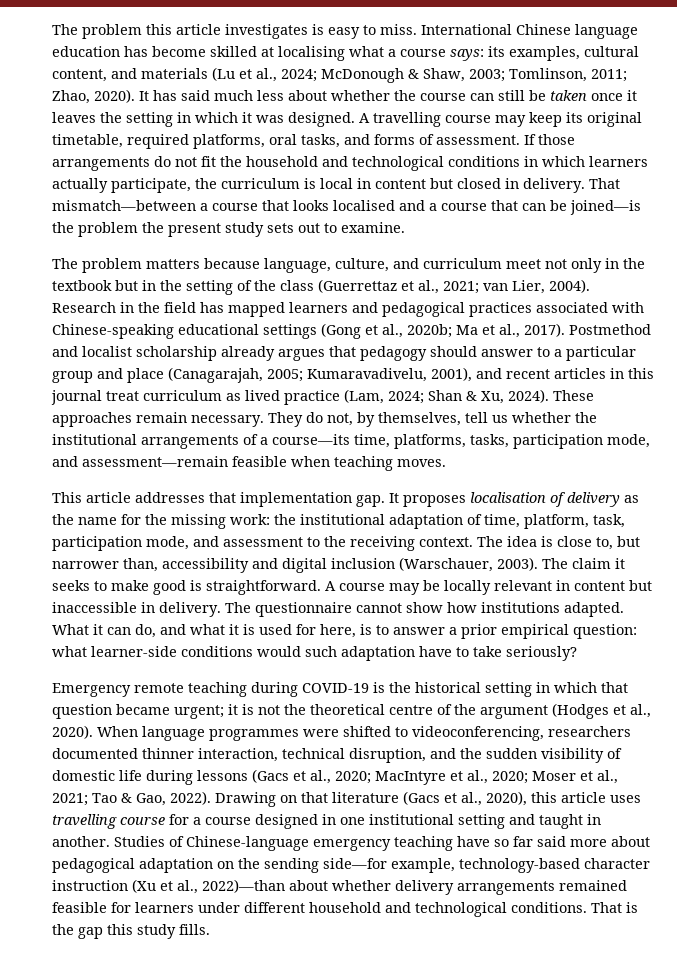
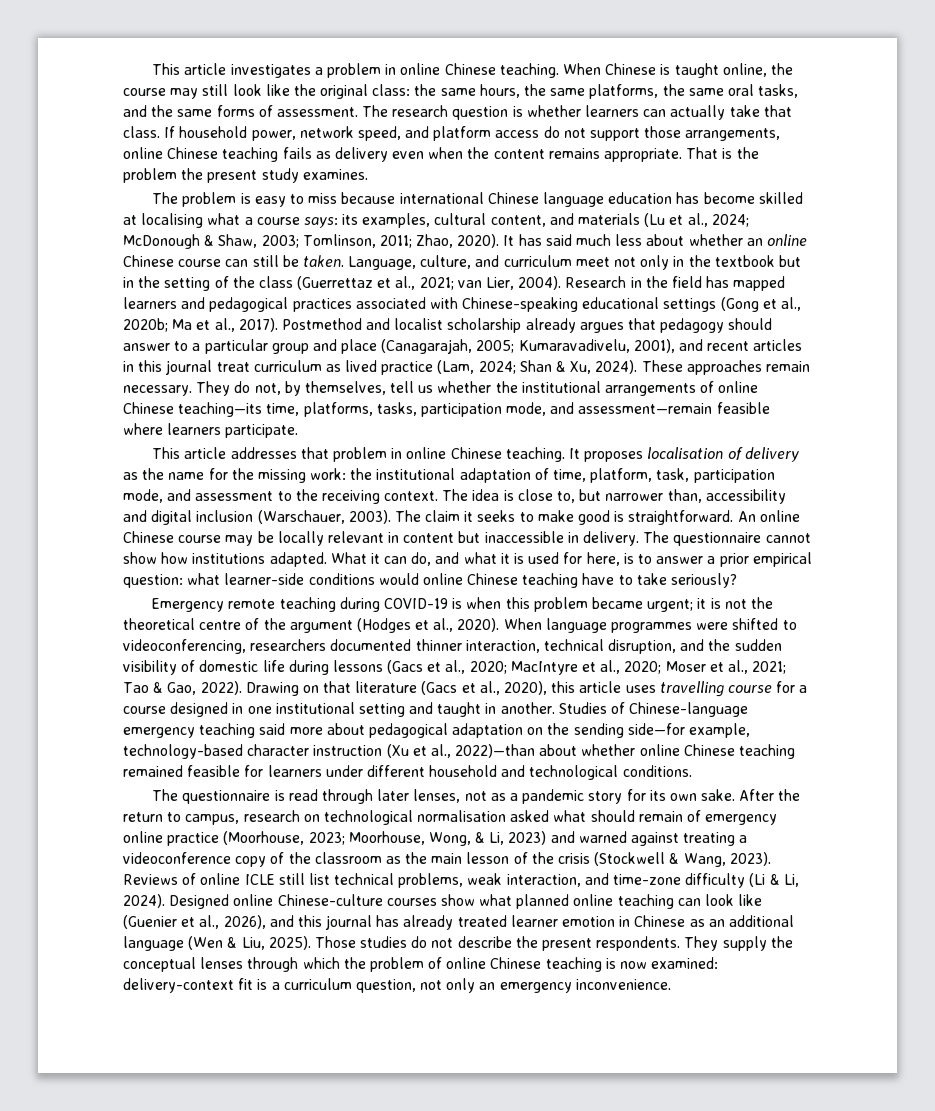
[52,24,512,39] The problem this article investigates is easy to miss. International -> [152,63,793,78] [123,84,799,99] [123,105,792,120] [123,126,781,141] [123,147,759,162] [123,168,368,183] [152,192,484,207] This article investigates a problem in online Chinese teaching. When Chinese is taught online, the course may still look like the original class: the same hours, the same platforms, the same oral tasks, and the same forms of assessment. The research question is whether learners can actually take that class. If household power, network speed, and platform access do not support those arrangements, online Chinese teaching fails as delivery even when the content remains appropriate. That is the problem the present study examines. // The problem is easy to miss because international
[394,90,416,101] the -> [746,234,807,246] [123,255,174,267] an online Chinese
[550,90,637,101] [52,112,642,127] [52,134,575,149] [52,156,648,171] [52,178,620,193] [52,200,641,215] [52,222,405,237] [52,258,331,273] taken once it leaves the setting in which it was designed. A travelling course may keep its original timetable, required platforms, oral tasks, and forms of assessment. If those arrangements do not fit the household and technological conditions in which learners actually participate, the curriculum is local in content but closed in delivery. That mismatch—between a course that looks localised and a course that can be joined—is the problem the present study sets out to examine. // The problem matters because language, -> [302,255,417,270] taken. Language,
[260,434,350,445] a course—its -> [718,381,759,393] [123,402,263,417] online Chinese teaching—its
[291,456,446,471] when teaching moves. -> [123,423,299,438] where learners participate.
[240,492,385,507] implementation gap. -> [333,447,565,462] problem in online Chinese teaching.
[325,581,336,591] A -> [737,510,800,522] [123,531,174,543] An online Chinese
[305,646,415,661] such adaptation -> [422,573,579,588] online Chinese teaching
[389,682,628,697] [52,704,112,719] the historical setting in which that question -> [466,597,588,612] when this problem
[457,836,533,847] have so far -> (256, 730) none
[395,880,555,895] delivery arrangements -> [639,744,796,759] online Chinese teaching
[591,902,638,913] [52,924,210,939] That is the gap this study fills. -> [152,789,801,804] [123,810,778,825] [123,831,748,846] [123,852,771,867] [123,873,799,888] [123,894,763,909] [123,915,794,930] [123,936,793,951] [123,957,719,972] [123,978,671,993] // The questionnaire is read through later lenses, not as a pandemic story for its own sake. After the return to campus, research on technological normalisation asked what should remain of emergency online practice (Moorhouse, 2023; Moorhouse, Wong, & Li, 2023) and warned against treating a videoconference copy of the classroom as the main lesson of the crisis (Stockwell & Wang, 2023). Reviews of online ICLE still list technical problems, weak interaction, and time-zone difficulty (Li & Li, 2024). Designed online Chinese-culture courses show what planned online teaching can look like (Guenier et al., 2026), and this journal has already treated learner emotion in Chinese as an additional language (Wen & Liu, 2025). Those studies do not describe the present respondents. They supply the conceptual lenses through which the problem of online Chinese teaching is now examined: delivery-context fit is a curriculum question, not only an emergency inconvenience.

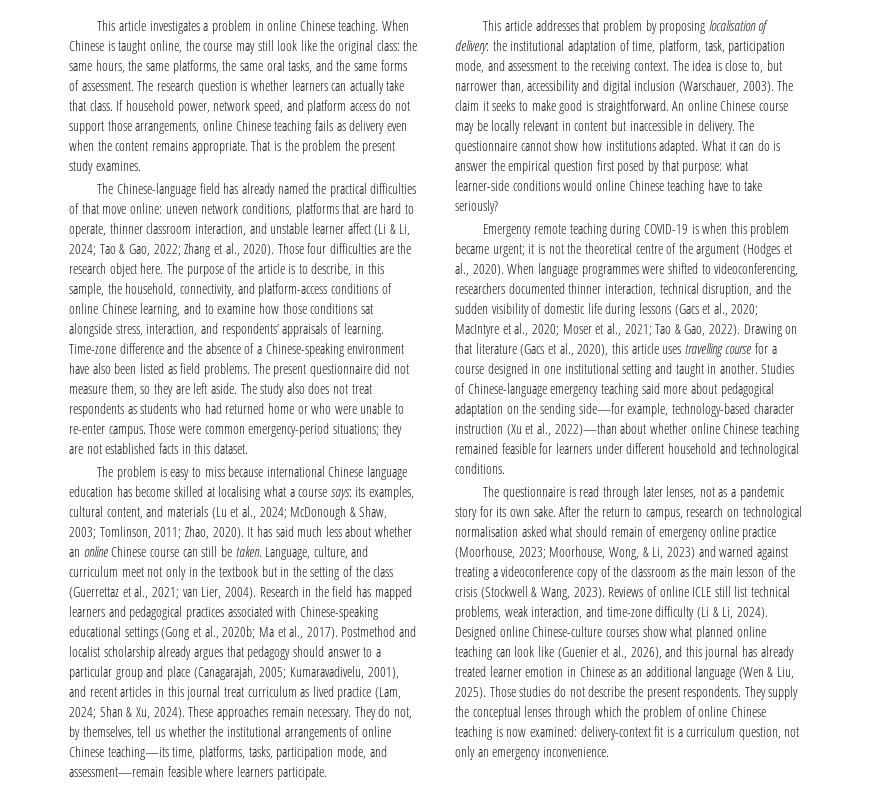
(368, 174) none -> [97,183,417,197] [69,203,415,217] [69,223,411,237] [69,243,412,257] [69,263,384,277] [69,283,392,297] [69,303,373,317] [69,323,384,337] [69,343,405,357] [69,363,410,377] [69,383,372,397] [69,403,405,417] [69,423,402,437] [69,443,248,454] // The Chinese-language field has already named the practical difficulties of that move online: uneven network conditions, platforms that are hard to operate, thinner classroom interaction, and unstable learner affect (Li & Li, 2024; Tao & Gao, 2022; Zhang et al., 2020). Those four difficulties are the research object here. The purpose of the article is to describe, in this sample, the household, connectivity, and platform-access conditions of online Chinese learning, and to examine how those conditions sat alongside stress, interaction, and respondents’ appraisals of learning. Time-zone difference and the absence of a Chinese-speaking environment have also been listed as field problems. The present questionnaire did not measure them, so they are left aside. The study also does not treat respondents as students who had returned home or who were unable to re-enter campus. Those were common emergency-period situations; they are not established facts in this dataset.
[391,447,799,462] [123,468,347,483] in online Chinese teaching. It proposes localisation of delivery as the name for the missing work: -> [645,20,769,34] [455,40,489,54] by proposing localisation of delivery:
[411,552,812,567] [123,574,183,588] do, and what it is used for here, is to answer a prior empirical question: -> [757,140,781,151] [455,160,723,174] do is answer the empirical question first posed by that purpose:

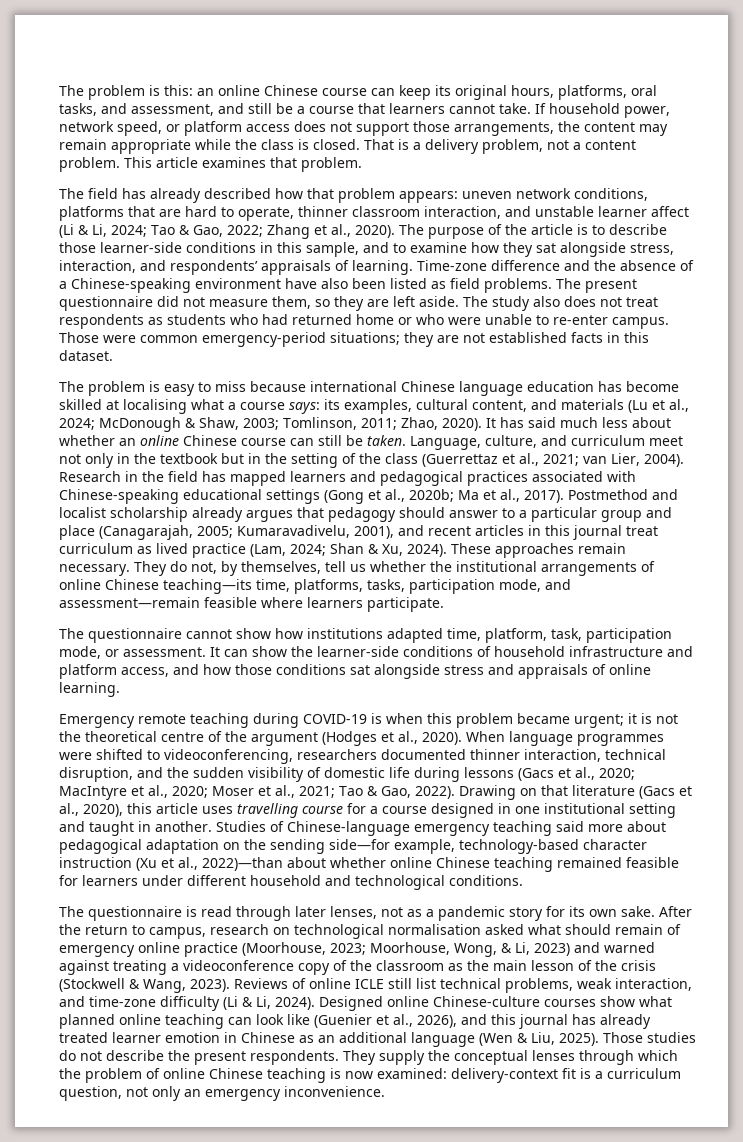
[97,20,410,34] [69,40,418,54] [69,60,407,74] [69,80,405,94] [69,100,113,111] This article investigates a problem in online Chinese teaching. When Chinese is taught online, the course may still look like the original class: the same hours, the same platforms, the same oral tasks, and the same forms of assessment. The research question is whether learners can actually take that class. -> [59,85,657,100] [59,103,531,116] The problem is this: an online Chinese course can keep its original hours, platforms, oral tasks, and assessment, and still be a course that learners cannot take.
[286,100,304,111] and -> [166,124,180,132] or
[379,100,392,111] do -> [294,121,326,132] does
[202,120,407,134] [69,140,396,154] [69,160,141,174] [97,183,196,197] online Chinese teaching fails as delivery even when the content remains appropriate. That is the problem the present study examines. // The Chinese-language -> [558,121,668,136] [59,139,636,154] [59,157,362,172] [59,188,84,199] the content may remain appropriate while the class is closed. That is a delivery problem, not a content problem. This article examines that problem. // The
[277,183,417,197] [69,203,162,214] named the practical difficulties of that move online: -> [204,188,458,203] described how that problem appears:
[277,243,412,254] [69,263,164,277] Those four difficulties are the research object here. -> (395, 231) none
[311,263,384,276] [69,283,392,297] [69,303,181,317] describe, in this sample, the household, connectivity, and platform-access conditions of online Chinese learning, -> [609,224,667,235] [59,242,359,257] describe those learner-side conditions in this sample,
[282,303,358,314] those conditions -> [503,242,533,257] they
[483,20,769,34] [455,40,786,54] [455,60,782,74] [455,80,794,94] [455,100,789,114] [455,120,735,134] This article addresses that problem by proposing localisation of delivery: the institutional adaptation of time, platform, task, participation mode, and assessment to the receiving context. The idea is close to, but narrower than, accessibility and digital inclusion (Warschauer, 2003). The claim it seeks to make good is straightforward. An online Chinese course may be locally relevant in content but inaccessible in delivery. -> (444, 604) none
[659,140,781,154] [455,160,748,174] [455,180,763,194] [455,200,498,214] adapted. What it can do is answer the empirical question first posed by that purpose: what learner-side conditions would online Chinese teaching have to take seriously? -> [387,628,672,643] [59,646,693,659] [59,664,651,679] [59,682,120,697] adapted time, platform, task, participation mode, or assessment. It can show the learner-side conditions of household infrastructure and platform access, and how those conditions sat alongside stress and appraisals of online learning.

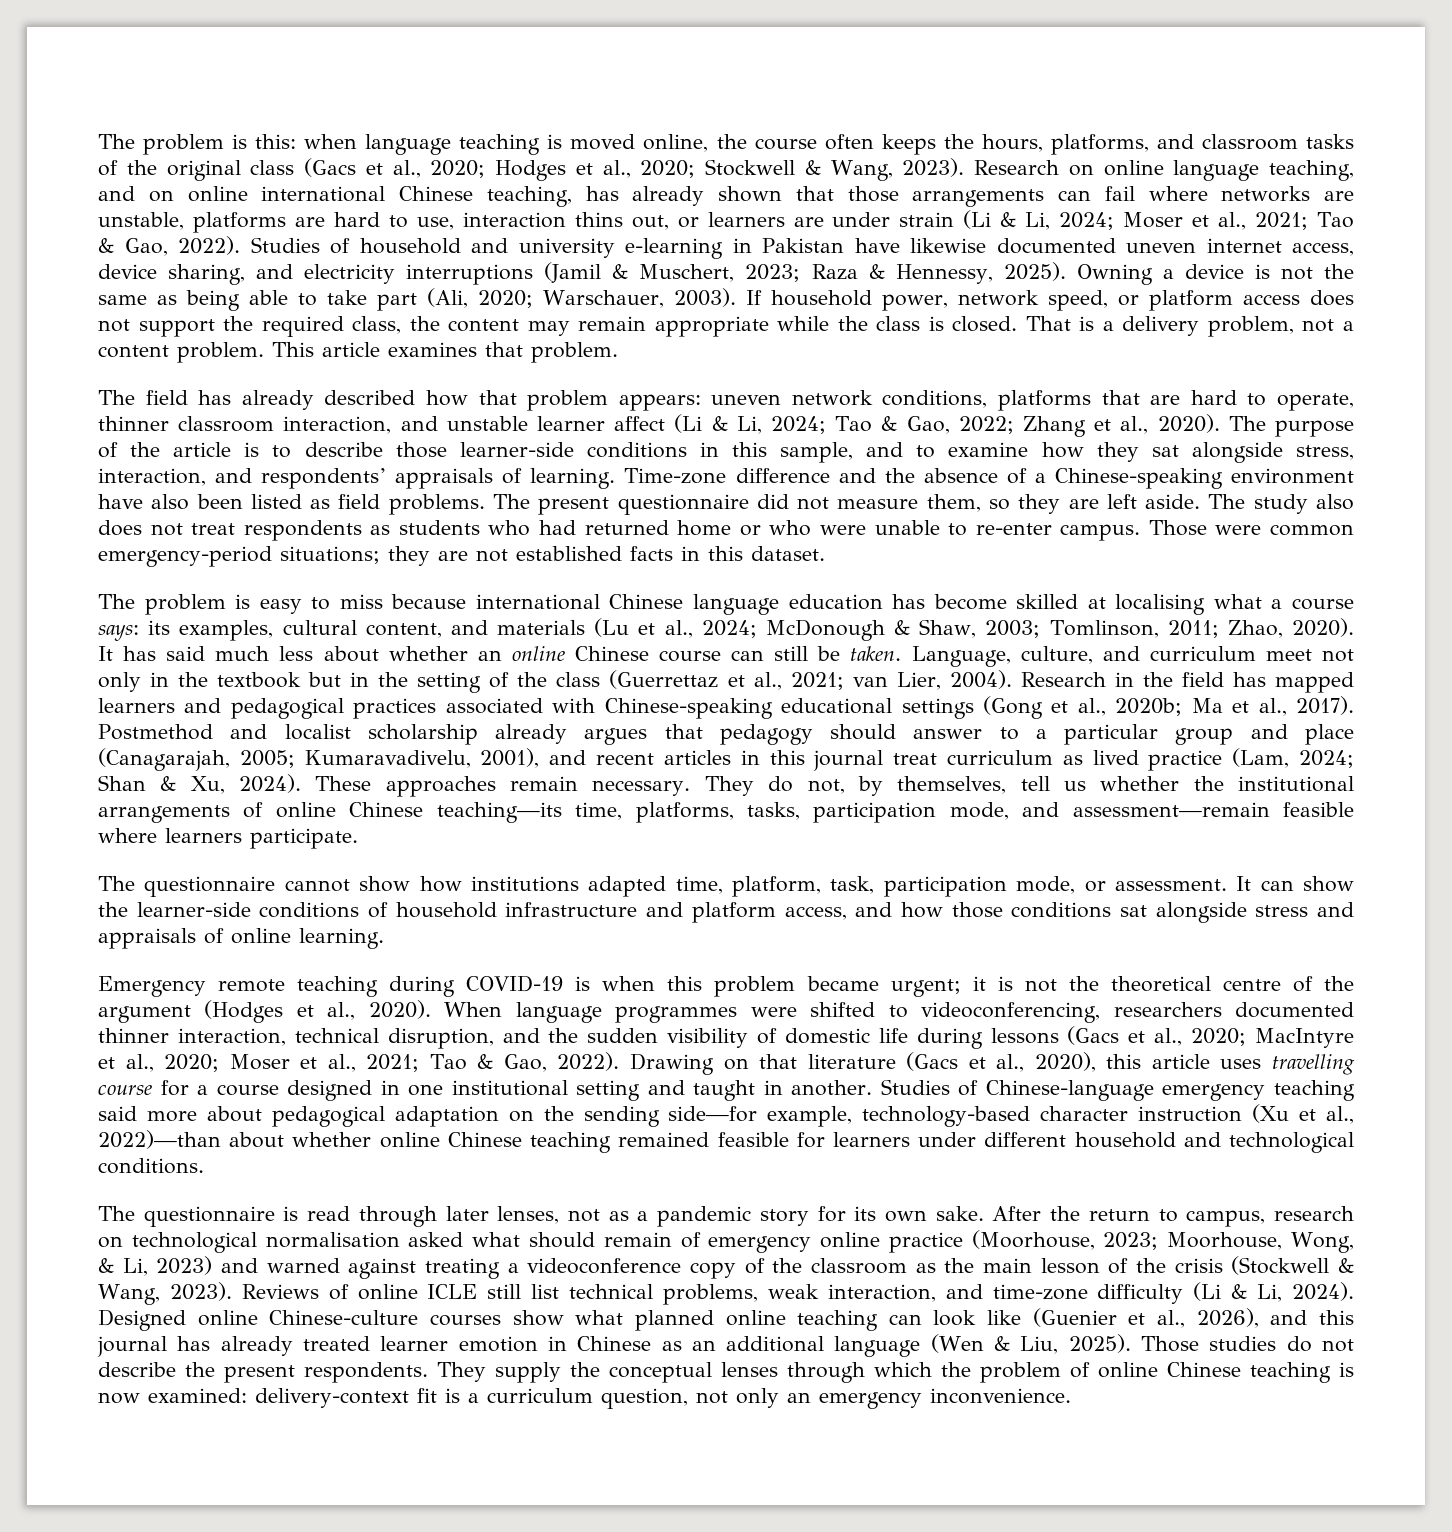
[197,85,657,100] [59,103,531,116] an online Chinese course can keep its original hours, platforms, oral tasks, and assessment, and still be a course that learners cannot take. -> [304,134,1354,155] [98,158,1355,181] [98,186,1354,207] [98,210,1355,233] [98,236,1354,259] [98,262,1354,285] [98,288,736,311] when language teaching is moved online, the course often keeps the hours, platforms, and classroom tasks of the original class (Gacs et al., 2020; Hodges et al., 2020; Stockwell & Wang, 2023). Research on online language teaching, and on online international Chinese teaching, has already shown that those arrangements can fail where networks are unstable, platforms are hard to use, interaction thins out, or learners are under strain (Li & Li, 2024; Moser et al., 2021; Tao & Gao, 2022). Studies of household and university e-learning in Pakistan have likewise documented uneven internet access, device sharing, and electricity interruptions (Jamil & Muschert, 2023; Raza & Hennessy, 2025). Owning a device is not the same as being able to take part (Ali, 2020; Warschauer, 2003).
[413,121,554,136] those arrangements, -> [223,316,402,337] the required class,

